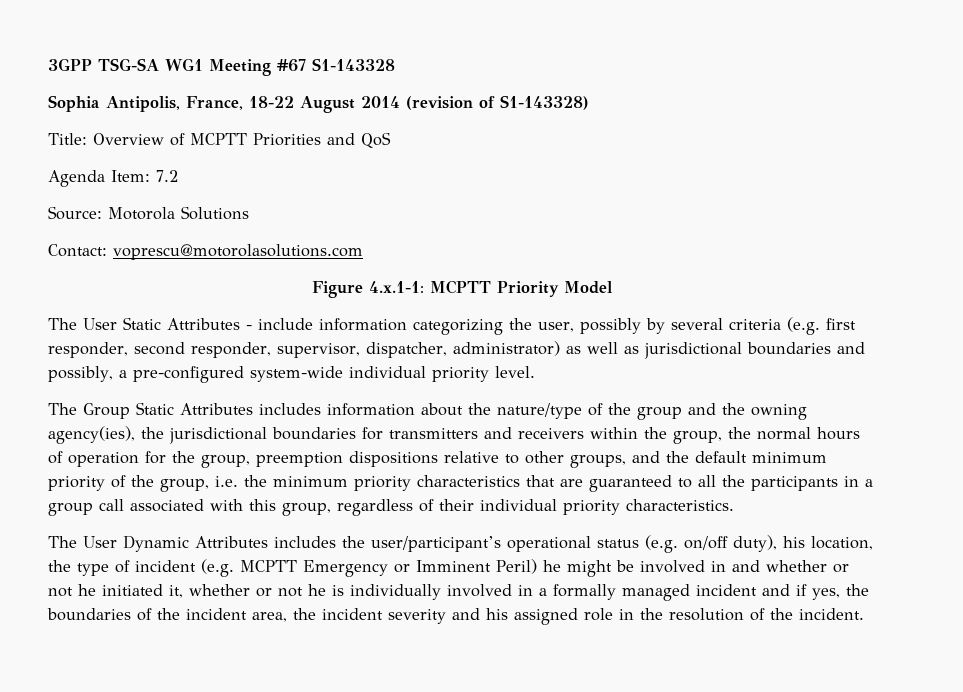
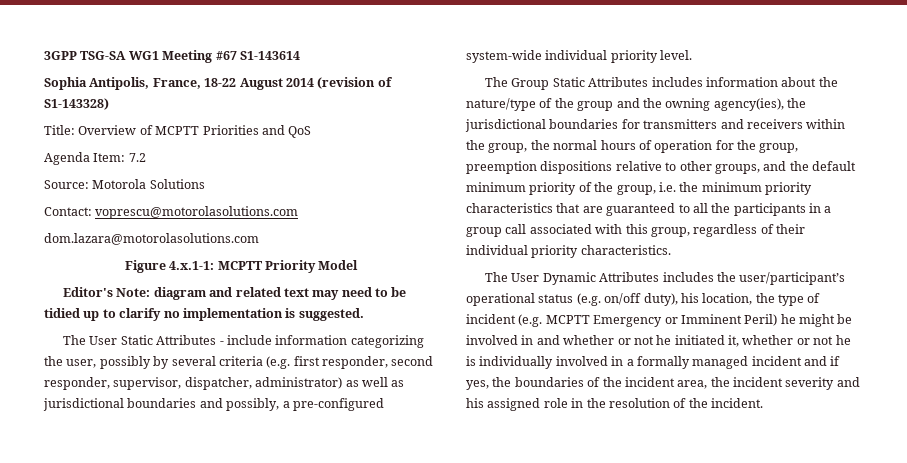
[312,58,395,71] S1-143328 -> [239,51,300,60] S1-143614
(363, 252) none -> [44,233,259,245] // dom.lazara@motorolasolutions.com
(613, 287) none -> [63,287,407,300] [44,308,364,321] // Editor's Note: diagram and related text may need to be tidied up to clarify no implementation is suggested.

